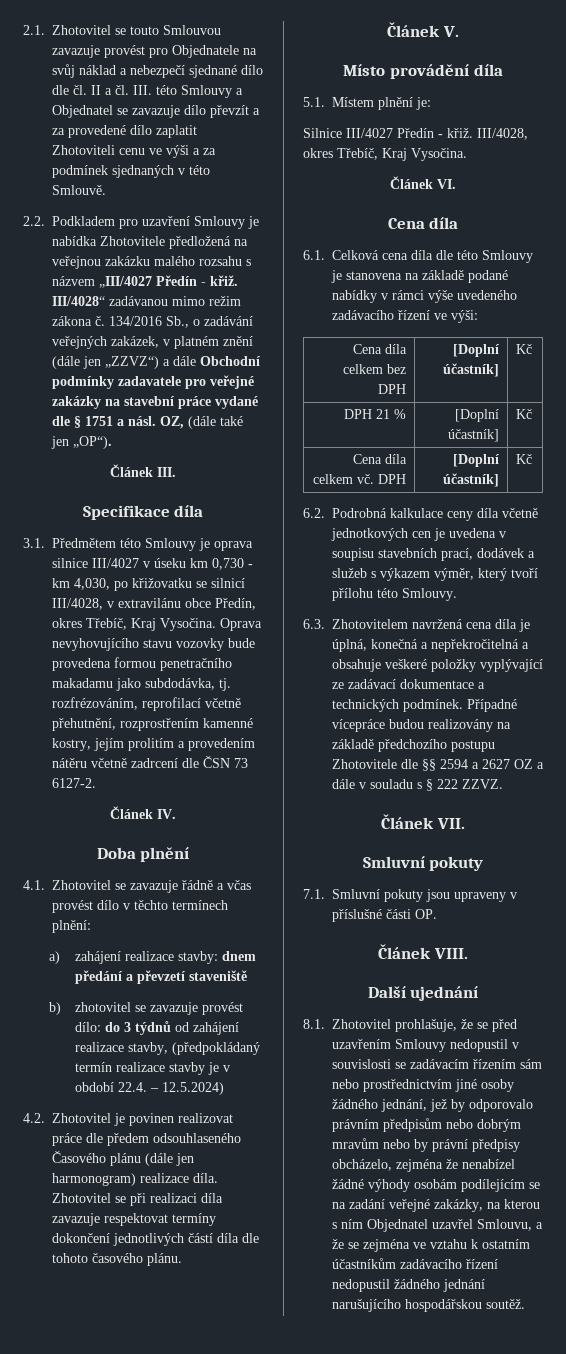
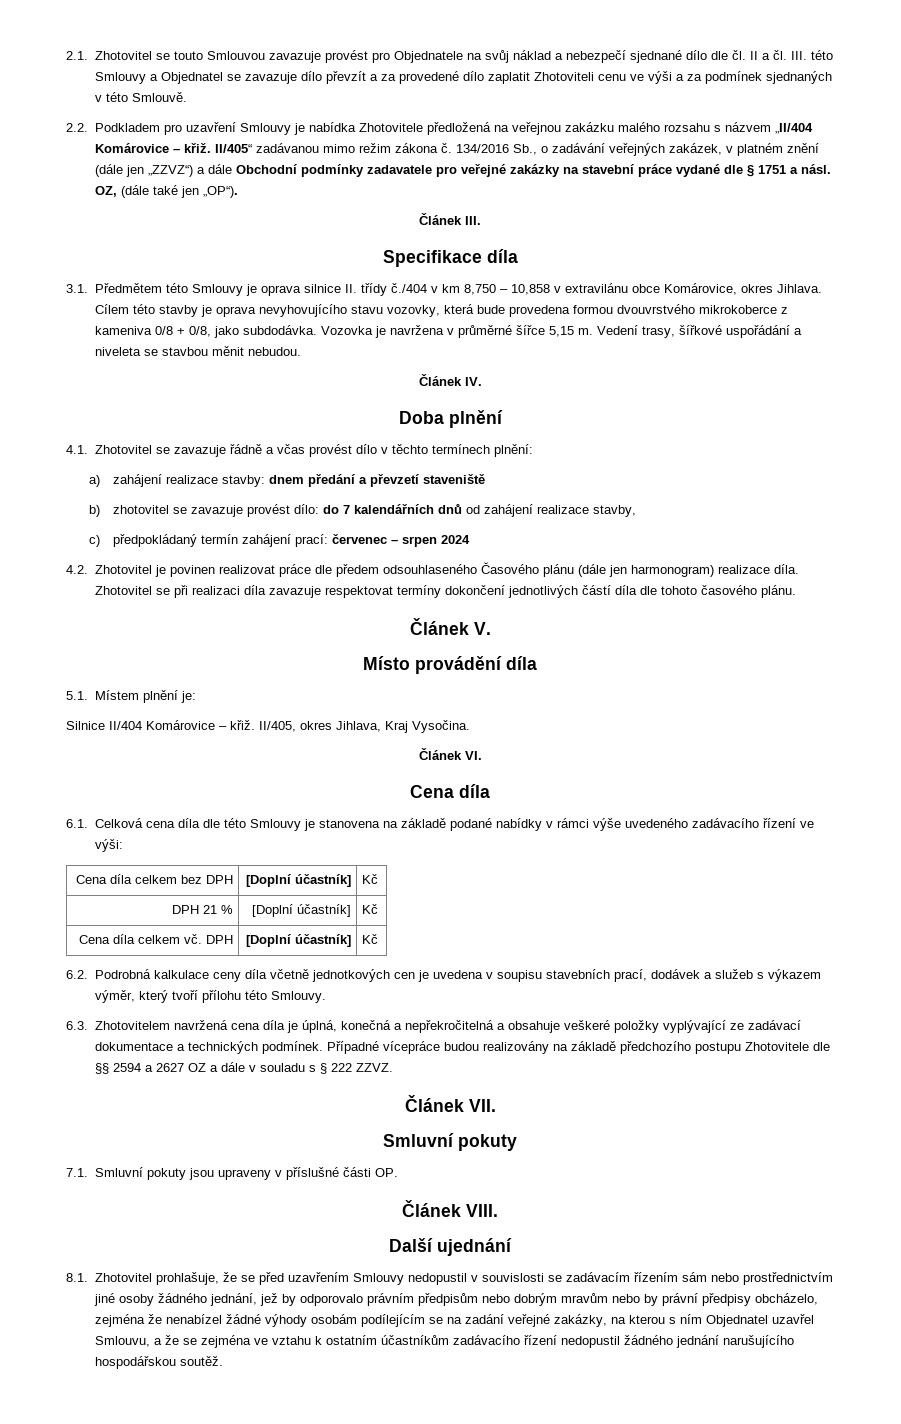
[99,275,238,288] [52,296,105,306] „III/4027 Předín - křiž. III/4028“ -> [774,123,813,134] [94,143,252,153] „II/404 Komárovice – křiž. II/405“
[92,558,253,570] [52,578,245,591] [52,598,256,610] [52,618,262,631] [52,638,255,651] [52,657,232,671] [52,678,231,691] [52,697,241,711] [52,718,253,731] [52,738,255,751] [52,756,248,768] [52,778,96,788] III/4027 v úseku km 0,730 - km 4,030, po křižovatku se silnicí III/4028, v extravilánu obce Předín, okres Třebíč, Kraj Vysočina. Oprava nevyhovujícího stavu vozovky bude provedena formou penetračního makadamu jako subdodávka, tj. rozfrézováním, reprofilací včetně přehutnění, rozprostřením kamenné kostry, jejím prolitím a provedením nátěru včetně zadrcení dle ČSN 73 6127-2. -> [344,283,822,296] [94,304,788,317] [94,325,802,338] [94,346,301,356] II. třídy č./404 v km 8,750 – 10,858 v extravilánu obce Komárovice, okres Jihlava. Cílem této stavby je oprava nevyhovujícího stavu vozovky, která bude provedena formou dvouvrstvého mikrokoberce z kameniva 0/8 + 0/8, jako subdodávka. Vozovka je navržena v průměrné šířce 5,15 m. Vedení trasy, šířkové uspořádání a niveleta se stavbou měnit nebudou.
[124,1021,172,1035] 3 týdnů -> [342,503,462,514] 7 kalendářních dnů
[172,1042,261,1055] [75,1062,231,1075] [75,1082,225,1095] (předpokládaný termín realizace stavby je v období 22.4. – 12.5.2024) -> [89,534,470,547] // c) předpokládaný termín zahájení prací: červenec – srpen 2024
[346,128,528,140] [303,148,378,160] III/4027 Předín - křiž. III/4028, okres Třebíč, -> [109,720,381,732] II/404 Komárovice – křiž. II/405, okres Jihlava,

